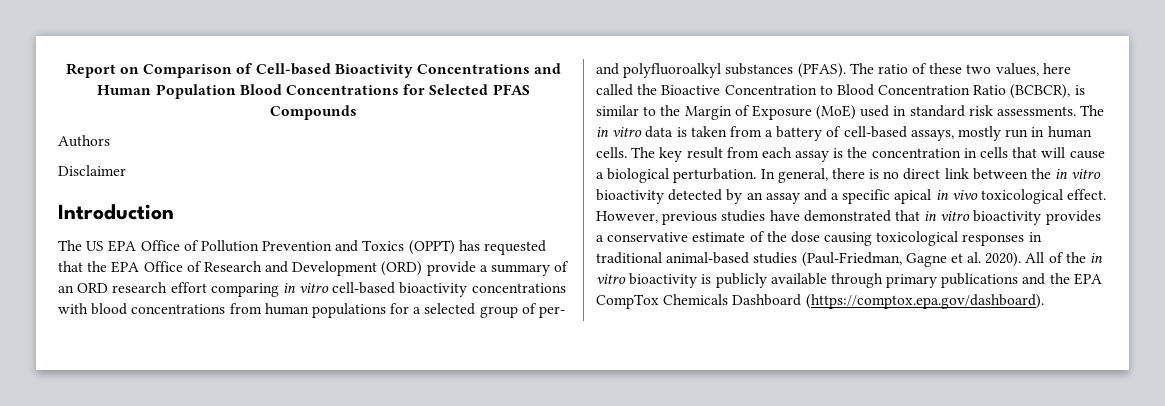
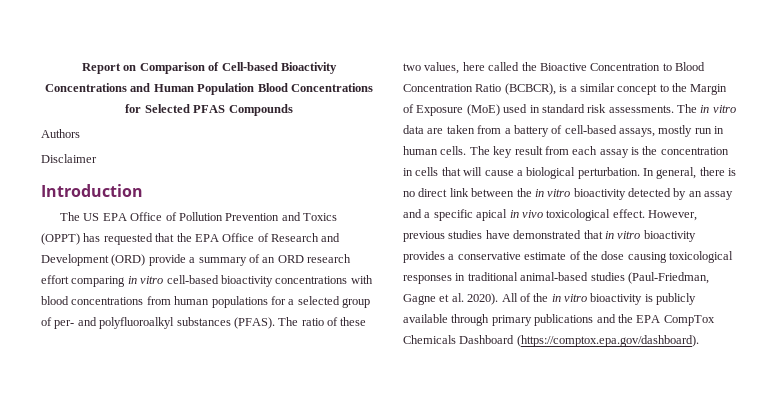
[596,105,639,116] similar -> [570,83,658,95] a similar concept
[676,127,687,137] is -> [427,128,444,134] are

